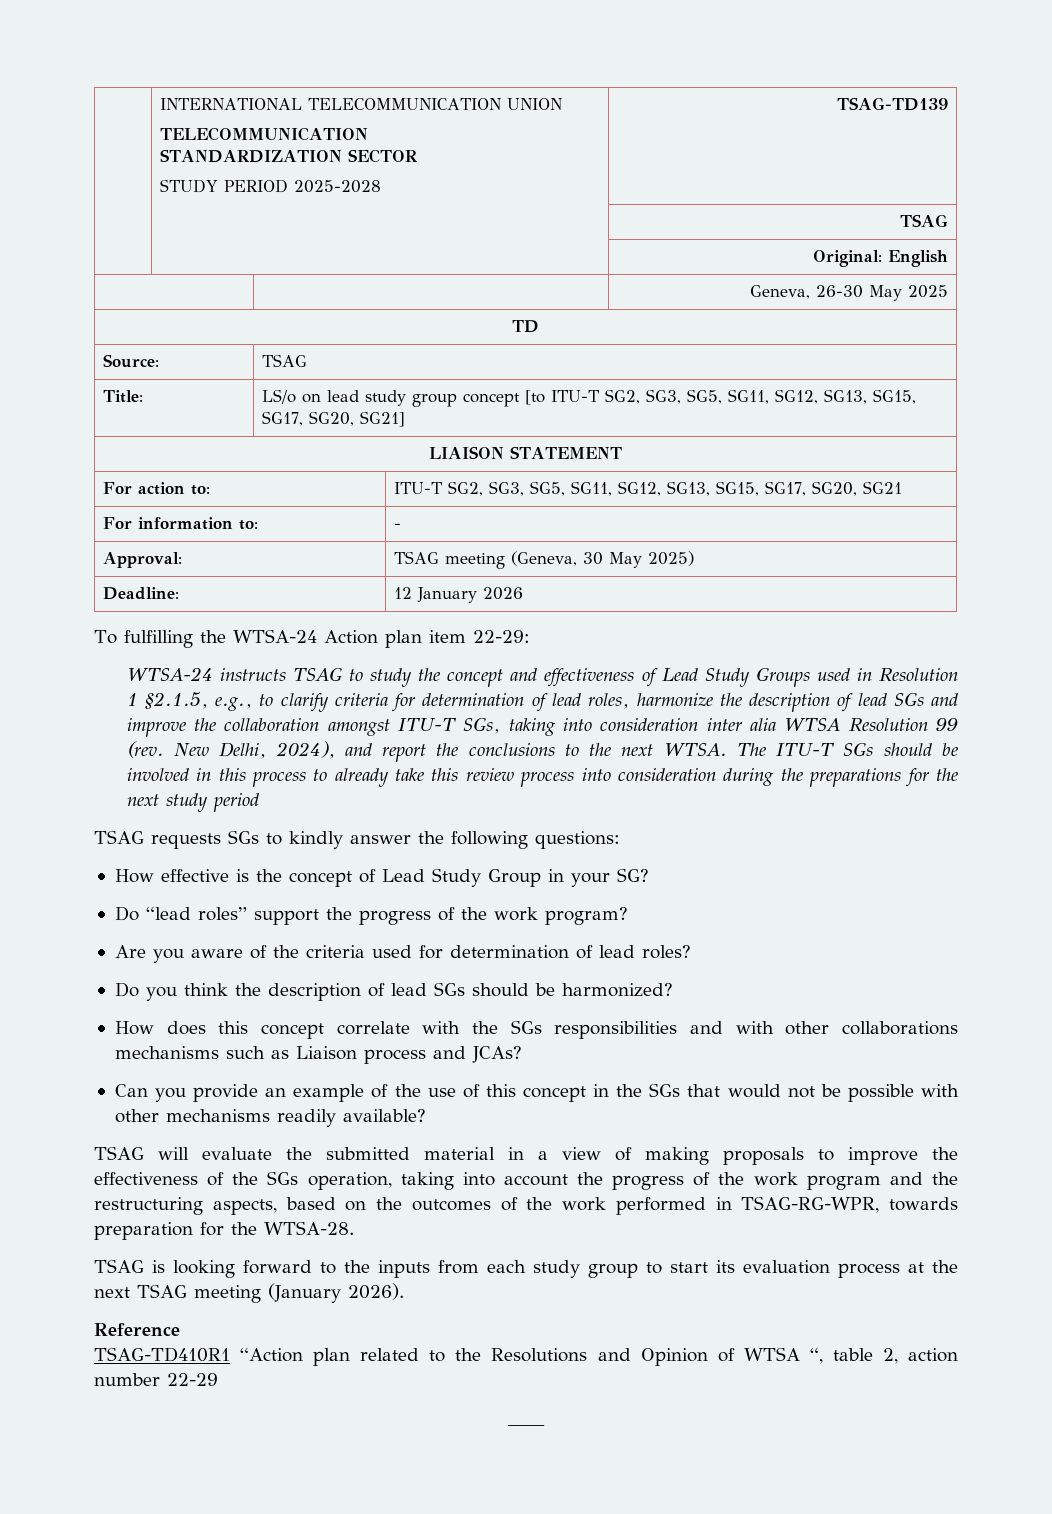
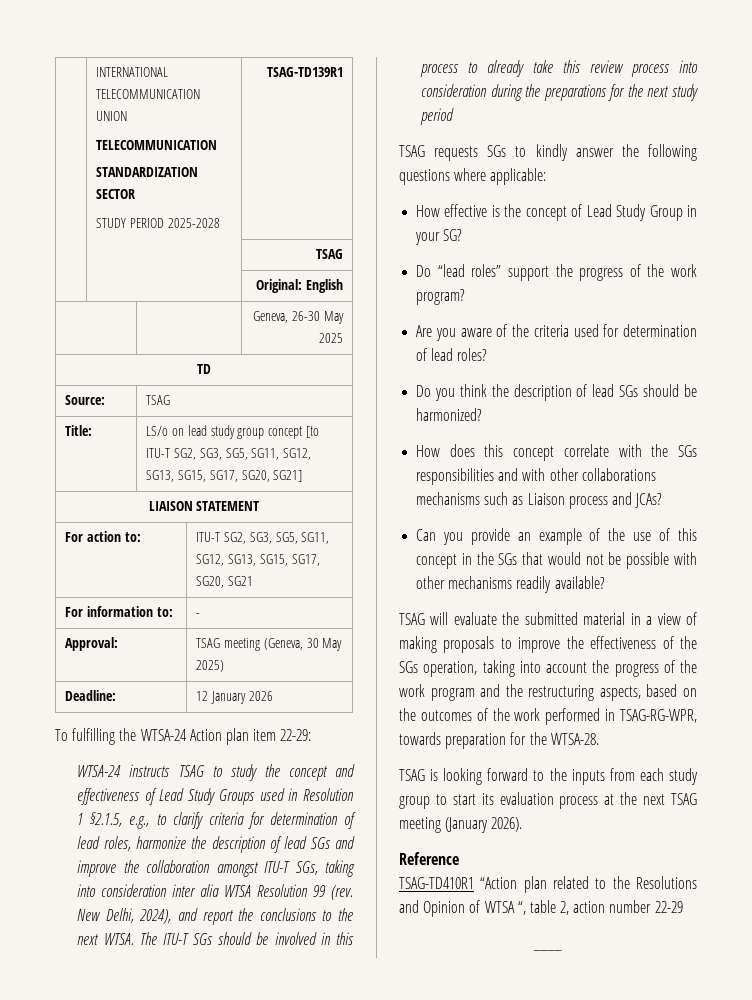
[836,97,948,111] TSAG-TD139 -> [266,67,343,77] TSAG-TD139R1
[535,831,620,849] questions: -> [399,168,547,185] questions where applicable:

